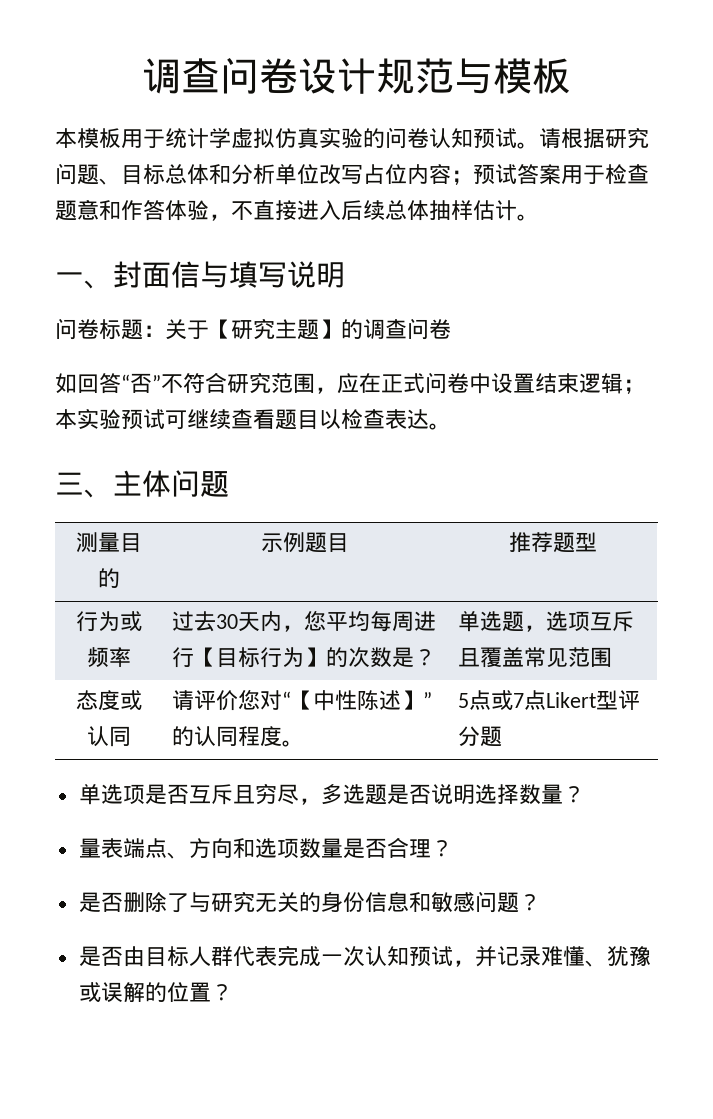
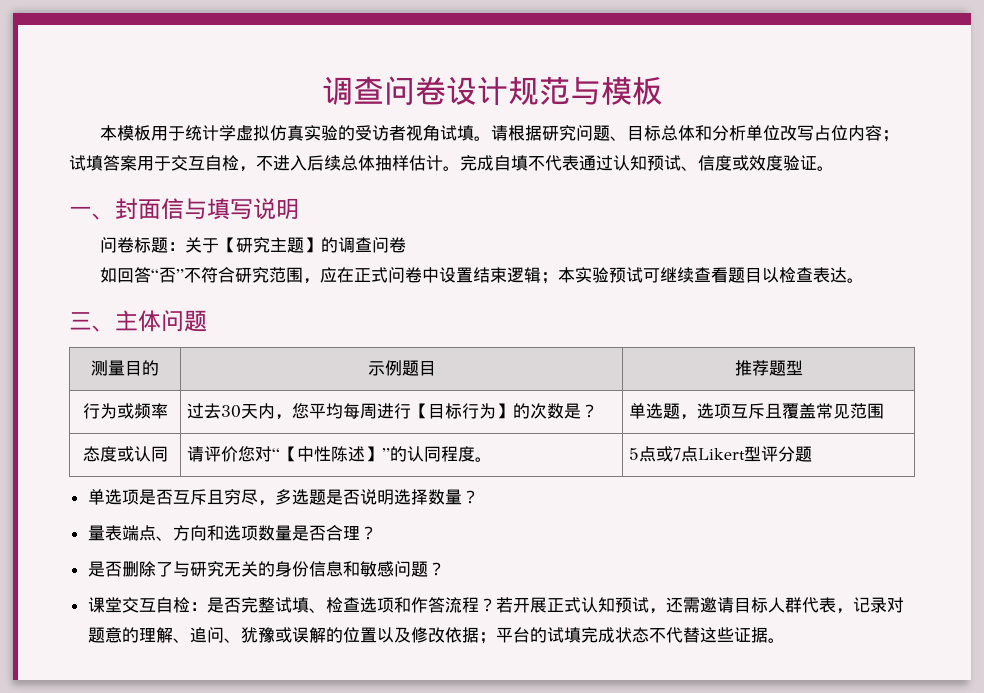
[385,127,517,149] 问卷认知预试 -> [354,124,474,141] 受访者视角试填
[473,164,517,184] 预试 -> [69,155,103,171] 试填
[605,164,649,184] [55,199,297,221] 检查题意和作答体验，不直接 -> [171,155,273,172] 交互自检，不
(539, 217) none -> [460,155,834,171] 完成自填不代表通过认知预试、信度或效度验证。
[78,945,585,967] 是否由目标人群代表完成一次认知预试，并记录难懂 -> [87,597,904,614] [87,627,224,643] 课堂交互自检：是否完整试填、检查选项和作答流程？若开展正式认知预试，还需邀请目标人群代表，记录对题意的理解、追问
[210,984,233,1001] ？ -> [376,627,785,644] 以及修改依据；平台的试填完成状态不代替这些证据。

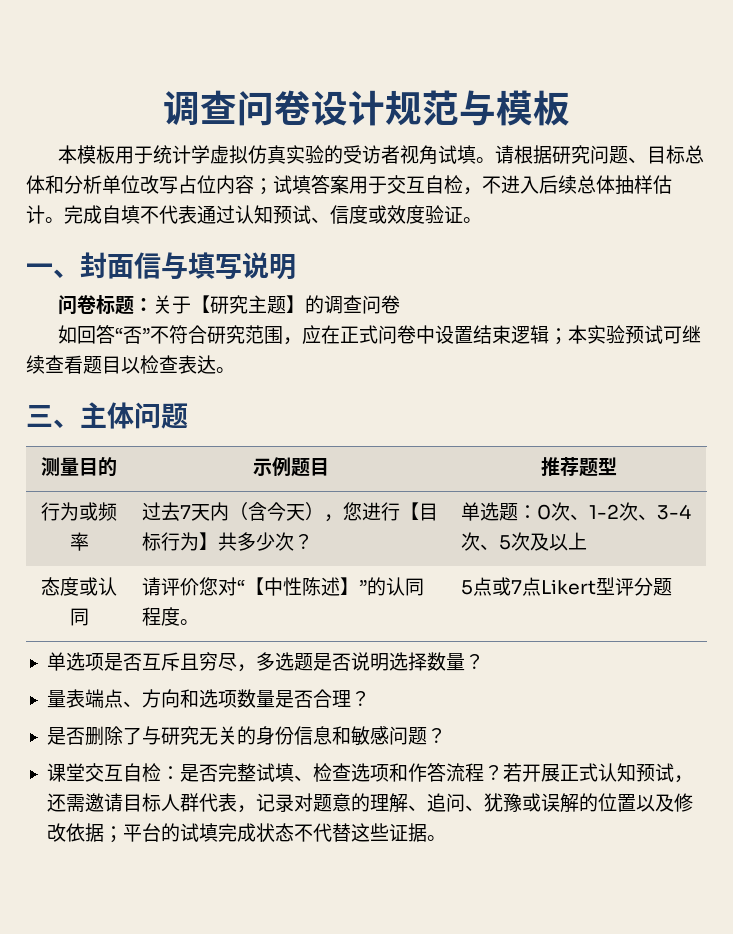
[221,403,378,420] 30天内，您平均每周 -> [180,502,363,522] 7天内（含今天），您
[513,403,582,419] 的次数是 -> [218,532,295,551] 共多少次
[680,403,885,420] ，选项互斥且覆盖常见范围 -> [518,502,692,521] [461,532,588,551] ：0次、1-2次、3-4次、5次及以上

